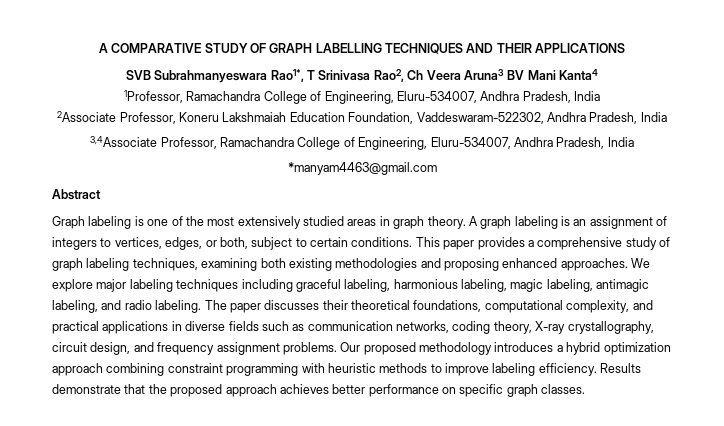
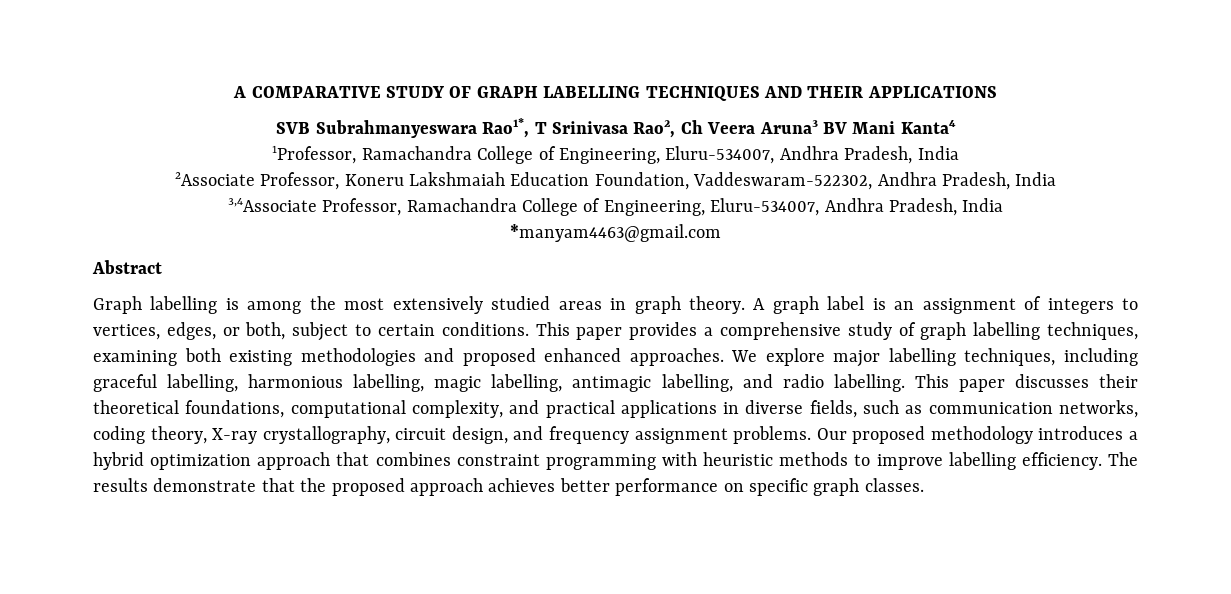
[88,216,183,229] labeling is one of -> [150,296,302,314] labelling is among
[514,216,558,229] labeling -> [827,296,865,310] label
[86,258,130,271] labeling -> [973,322,1041,340] labelling
[444,258,499,271] proposing -> [462,348,536,366] proposed
[129,279,650,292] [52,300,227,313] labeling techniques including graceful labeling, harmonious labeling, magic labeling, antimagic labeling, and radio labeling. The -> [888,348,1138,366] [93,374,949,392] labelling techniques, including graceful labelling, harmonious labelling, magic labelling, antimagic labelling, and radio labelling. This
[228,321,259,331] fields -> [809,400,857,418] fields,
[106,363,165,376] combining -> [336,452,451,466] that combines
[492,363,642,376] labeling efficiency. Results -> [948,452,1138,470] [93,478,148,492] labelling efficiency. The results

